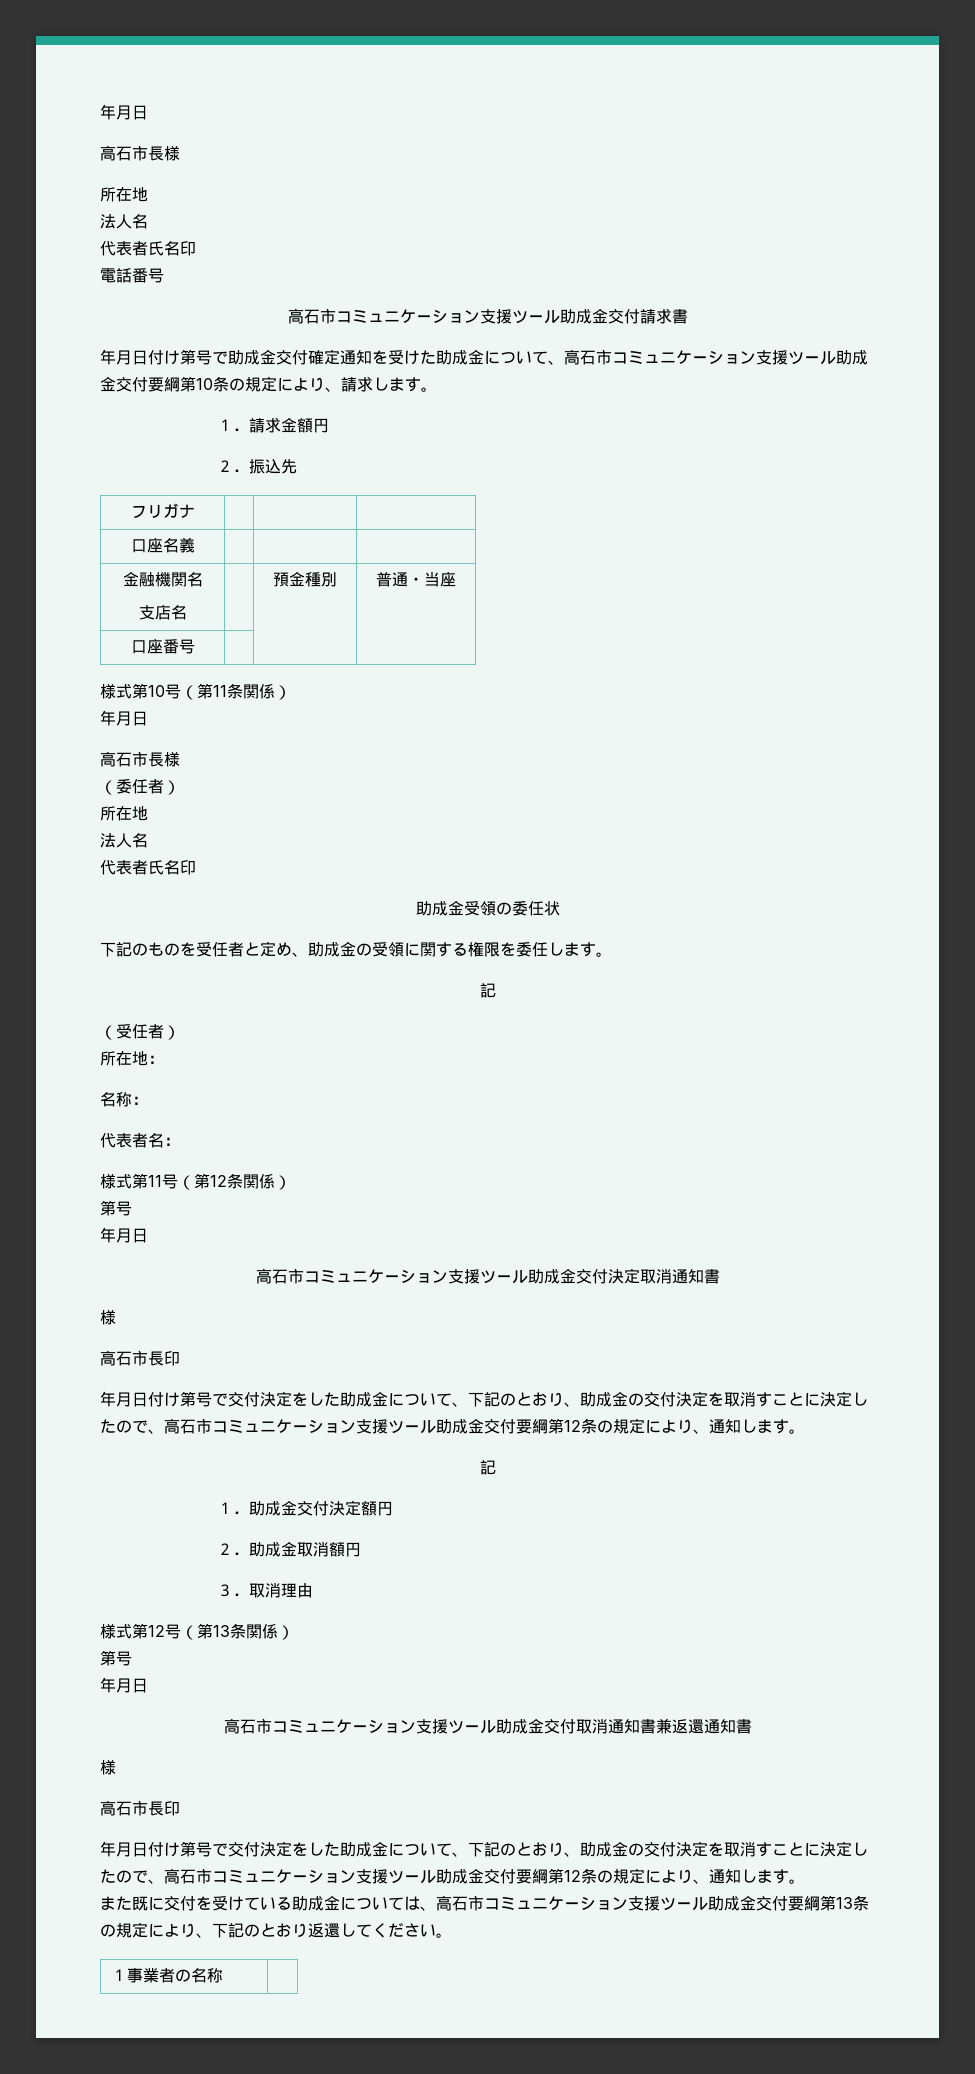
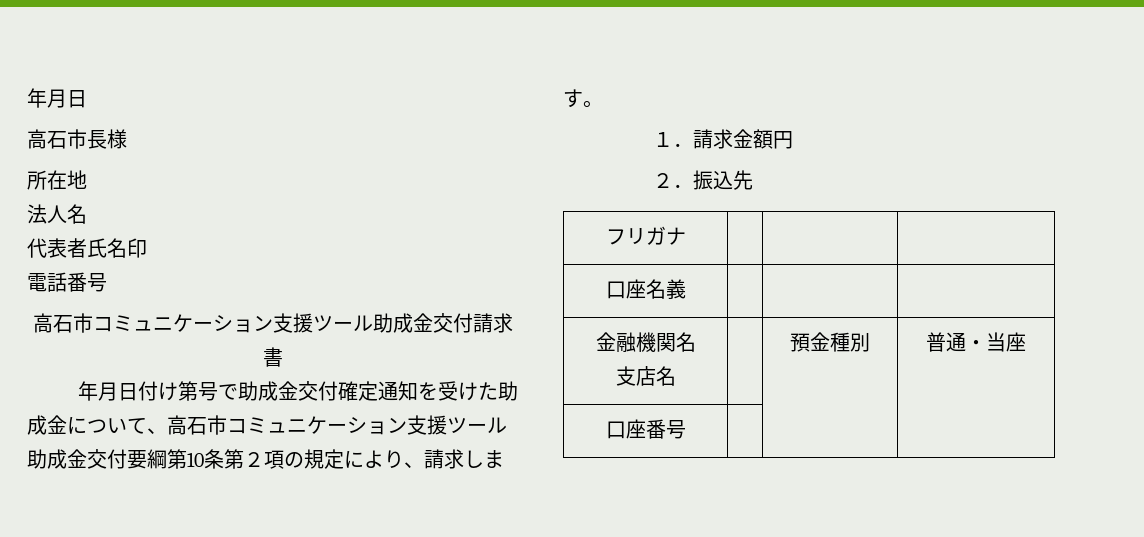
(229, 384) none -> [224,449,284,469] 第２項
[100,683,291,700] [100,710,148,726] [100,751,180,767] [100,779,180,795] [100,806,148,821] [100,833,148,848] [100,860,196,875] [415,901,560,916] [100,941,612,957] [479,983,496,998] [100,1024,180,1040] [100,1051,164,1066] [100,1092,148,1107] [100,1133,180,1148] [100,1173,291,1190] [100,1200,132,1216] [100,1227,148,1243] [255,1268,720,1284] [100,1310,116,1325] [100,1350,180,1366] [100,1391,868,1407] [100,1418,805,1434] [479,1460,496,1475] [216,1500,393,1516] [216,1542,361,1557] [216,1583,313,1598] [100,1623,294,1640] [100,1650,132,1666] [100,1677,148,1693] [223,1718,752,1734] [100,1760,116,1775] [100,1800,180,1816] [100,1841,868,1857] [100,1868,805,1884] [100,1895,869,1911] [100,1922,452,1938] [110,1968,223,1983] // 様式第10号（第11条関係） // 年月日 // 高石市長様 // （委任者） // 所在地 // 法人名 // 代表者氏名印 // 助成金受領の委任状 // 下記のものを受任者と定め、助成金の受領に関する権限を委任します。 // 記 // （受任者） // 所在地： // 名称： // 代表者名： // 様式第11号（第12条関係） // 第号 // 年月日 // 高石市コミュニケーション支援ツール助成金交付決定取消通知書 // 様 // 高石市長印 // 年月日付け第号で交付決定をした助成金について、下記のとおり、助成金の交付決定を取消すことに決定したので、高石市コミュニケーション支援ツール助成金交付要綱第12条の規定により、通知します。 // 記 // １．助成金交付決定額円 // ２．助成金取消額円 // ３．取消理由 // 様式第12号（第13条関係） // 第号 // 年月日 // 高石市コミュニケーション支援ツール助成金交付取消通知書兼返還通知書 // 様 // 高石市長印 // 年月日付け第号で交付決定をした助成金について、下記のとおり、助成金の交付決定を取消すことに決定したので、高石市コミュニケーション支援ツール助成金交付要綱第12条の規定により、通知します。 // また既に交付を受けている助成金については、高石市コミュニケーション支援ツール助成金交付要綱第13条の規定により、下記のとおり返還してください。 // １事業者の名称 | -> (686, 429) none

